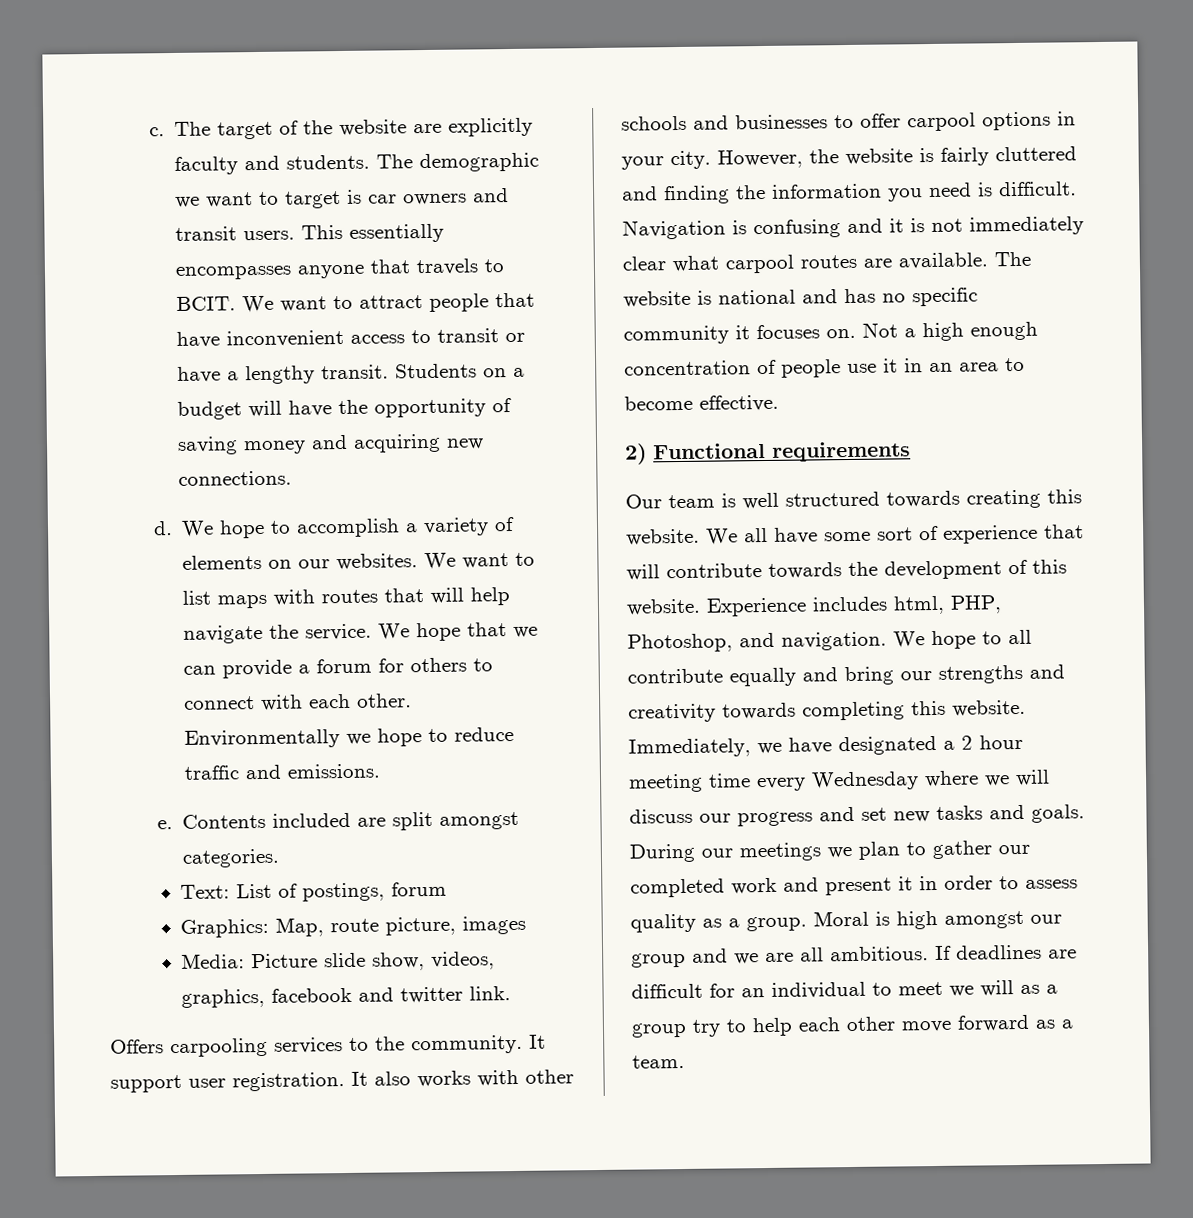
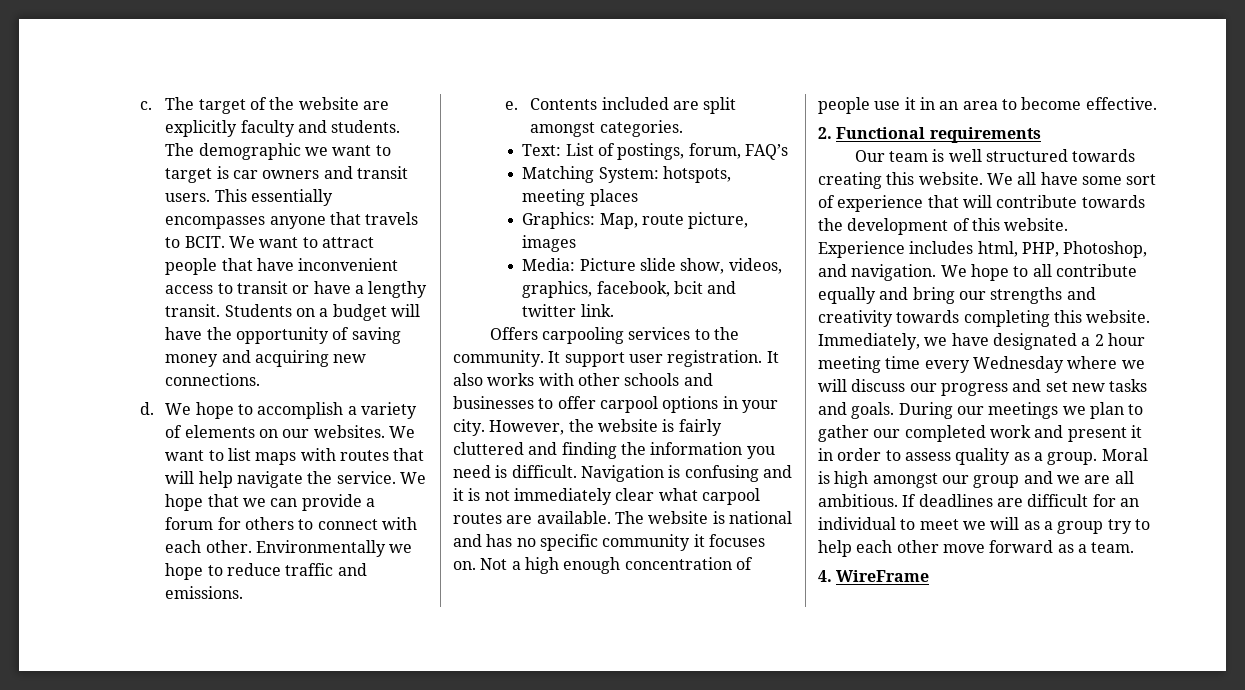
[391,881,448,897] forum -> [688,143,788,160] [522,166,731,183] [522,189,638,206] forum, FAQ’s // Matching System: hotspots, meeting places
[271,987,353,1003] facebook -> [596,281,703,297] facebook, bcit
[625,443,647,465] 2) -> [818,127,832,139] 2.
(685, 1061) none -> [818,570,930,582] // 4. WireFrame

